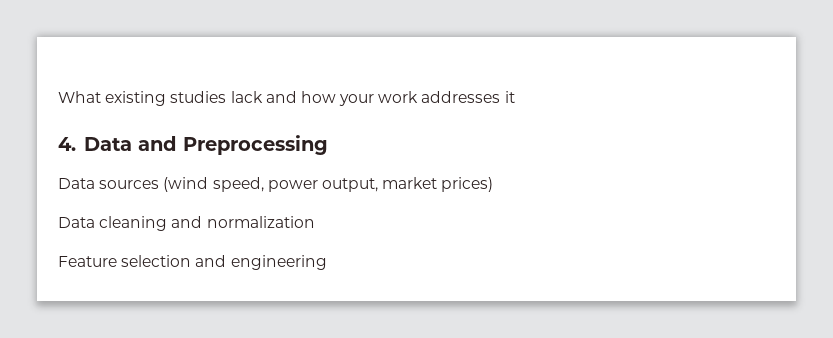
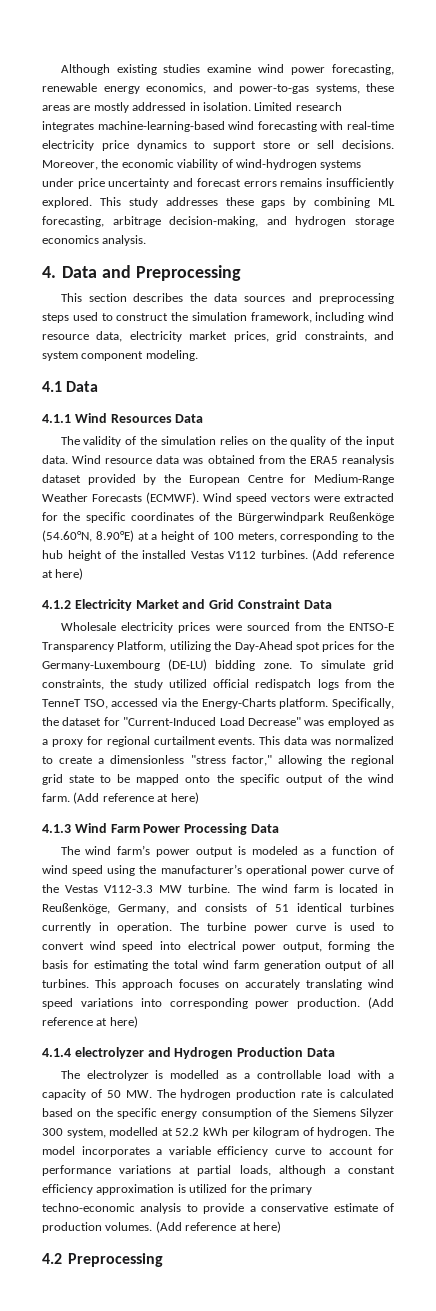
[58,91,101,103] What -> [60,64,110,75] Although
[230,91,515,106] [58,135,328,155] [58,177,494,192] [58,216,315,231] [58,255,327,270] lack and how your work addresses it // 4. Data and Preprocessing // Data sources (wind speed, power output, market prices) // Data cleaning and normalization // Feature selection and engineering -> [207,64,394,75] [42,83,394,94] [42,102,342,113] [42,121,394,132] [42,140,394,151] [42,159,362,170] [42,178,395,189] [42,197,395,208] [42,216,394,227] [42,235,147,246] [42,265,241,281] [60,293,394,304] [42,312,394,323] [42,331,394,342] [42,350,198,361] [42,381,99,392] [42,413,204,423] [60,436,396,447] [42,455,394,466] [42,474,395,485] [42,492,394,504] [42,512,394,523] [42,530,395,542] [42,549,394,561] [42,568,84,580] [42,599,332,611] [60,622,394,633] [42,641,394,652] [42,659,395,671] [42,679,394,690] [42,698,395,709] [42,717,394,728] [42,736,394,747] [42,755,394,766] [42,774,394,785] [42,792,199,804] [42,823,279,835] [60,845,394,857] [42,864,394,876] [42,884,395,893] [42,903,394,914] [42,922,394,933] [42,941,394,952] [42,960,395,971] [42,979,394,990] [42,997,394,1009] [42,1016,138,1028] [42,1047,335,1059] [60,1070,394,1081] [42,1089,395,1100] [42,1108,394,1119] [42,1127,395,1138] [42,1146,394,1157] [42,1165,395,1176] [42,1184,313,1195] [42,1203,394,1214] [42,1221,281,1233] [42,1253,164,1267] examine wind power forecasting, renewable energy economics, and power-to-gas systems, these areas are mostly addressed in isolation. Limited research integrates machine-learning-based wind forecasting with real-time electricity price dynamics to support store or sell decisions. Moreover, the economic viability of wind-hydrogen systems under price uncertainty and forecast errors remains insufficiently explored. This study addresses these gaps by combining ML forecasting, arbitrage decision-making, and hydrogen storage economics analysis. // 4. Data and Preprocessing // This section describes the data sources and preprocessing steps used to construct the simulation framework, including wind resource data, electricity market prices, grid constraints, and system component modeling. // 4.1 Data // 4.1.1 Wind Resources Data // The validity of the simulation relies on the quality of the input data. Wind resource data was obtained from the ERA5 reanalysis dataset provided by the European Centre for Medium-Range Weather Forecasts (ECMWF). Wind speed vectors were extracted for the specific coordinates of the Bürgerwindpark Reußenköge (54.60°N, 8.90°E) at a height of 100 meters, corresponding to the hub height of the installed Vestas V112 turbines. (Add reference at here) // 4.1.2 Electricity Market and Grid Constraint Data // Wholesale electricity prices were sourced from the ENTSO-E Transparency Platform, utilizing the Day-Ahead spot prices for the Germany-Luxembourg (DE-LU) bidding zone. To simulate grid constraints, the study utilized official redispatch logs from the TenneT TSO, accessed via the Energy-Charts platform. Specifically, the dataset for "Current-Induced Load Decrease" was employed as a proxy for regional curtailment events. This data was normalized to create a dimensionless "stress factor," allowing the regional grid state to be mapped onto the specific output of the wind farm. (Add reference at here) // 4.1.3 Wind Farm Power Processing Data // The wind farm’s power output is modeled as a function of wind speed using the manufacturer’s operational power curve of the Vestas V112-3.3 MW turbine. The wind farm is located in Reußenköge, Germany, and consists of 51 identical turbines currently in operation. The turbine power curve is used to convert wind speed into electrical power output, forming the basis for estimating the total wind farm generation output of all turbines. This approach focuses on accurately translating wind speed variations into corresponding power production. (Add reference at here) // 4.1.4 electrolyzer and Hydrogen Production Data // The electrolyzer is modelled as a controllable load with a capacity of 50 MW. The hydrogen production rate is calculated based on the specific energy consumption of the Siemens Silyzer 300 system, modelled at 52.2 kWh per kilogram of hydrogen. The model incorporates a variable efficiency curve to account for performance variations at partial loads, although a constant efficiency approximation is utilized for the primary techno-economic analysis to provide a conservative estimate of production volumes. (Add reference at here) // 4.2 Preprocessing

